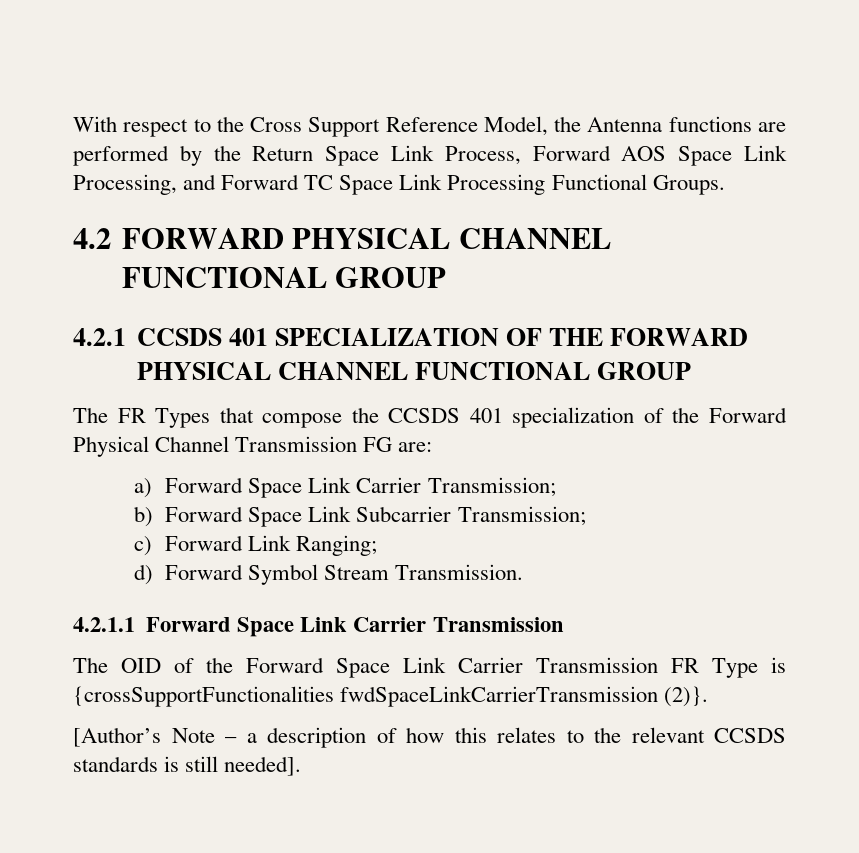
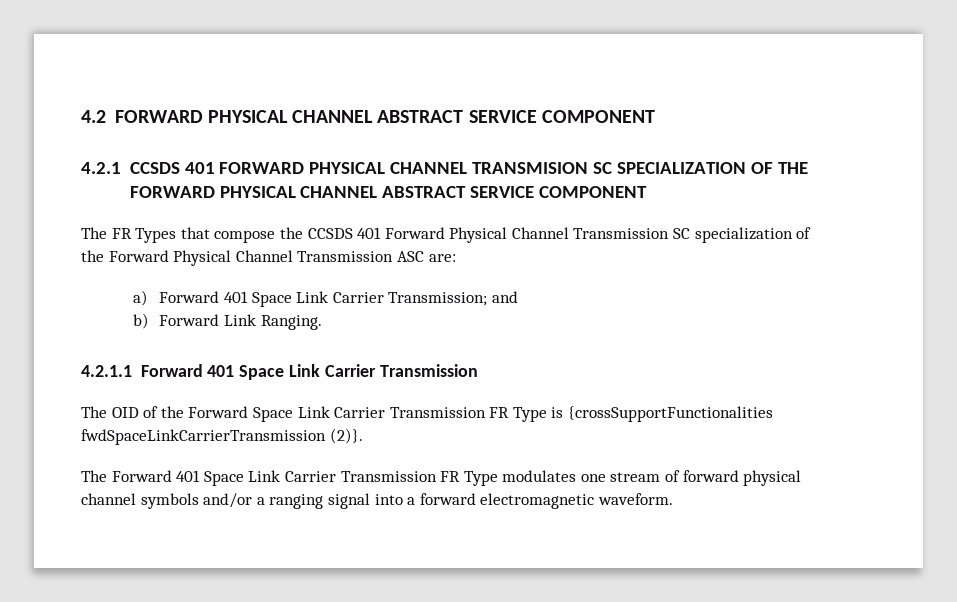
[73,116,786,137] [73,145,787,166] [73,174,725,195] With respect to the Cross Support Reference Model, the Antenna functions are performed by the Return Space Link Process, Forward AOS Space Link Processing, and Forward TC Space Link Processing Functional Groups. // -> (81, 116) none
[122,267,447,288] FUNCTIONAL GROUP -> [377,110,655,123] ABSTRACT SERVICE COMPONENT
(269, 337) none -> [219,162,613,174] FORWARD PHYSICAL CHANNEL TRANSMISION SC
[415,362,692,380] FUNCTIONAL GROUP -> [382,186,648,198] ABSTRACT SERVICE COMPONENT
(503, 415) none -> [384,227,691,243] Forward Physical Channel Transmission SC
[363,437,393,452] FG -> [396,251,424,262] ASC
(244, 485) none -> [223,291,248,303] 401
[134,506,586,527] [134,535,378,556] [134,564,524,585] [73,617,232,632] // b) Forward Space Link Subcarrier Transmission; // c) Forward Link Ranging; // d) Forward Symbol Stream Transmission. // 4.2.1.1 Forward -> [491,291,518,303] [133,313,322,330] [81,364,235,377] and // b) Forward Link Ranging. // 4.2.1.1 Forward 401
[73,727,786,748] [73,756,302,776] [Author’s Note – a description of how this relates to the relevant CCSDS standards is still needed]. -> [81,470,802,486] [81,493,673,509] The Forward 401 Space Link Carrier Transmission FR Type modulates one stream of forward physical channel symbols and/or a ranging signal into a forward electromagnetic waveform.

